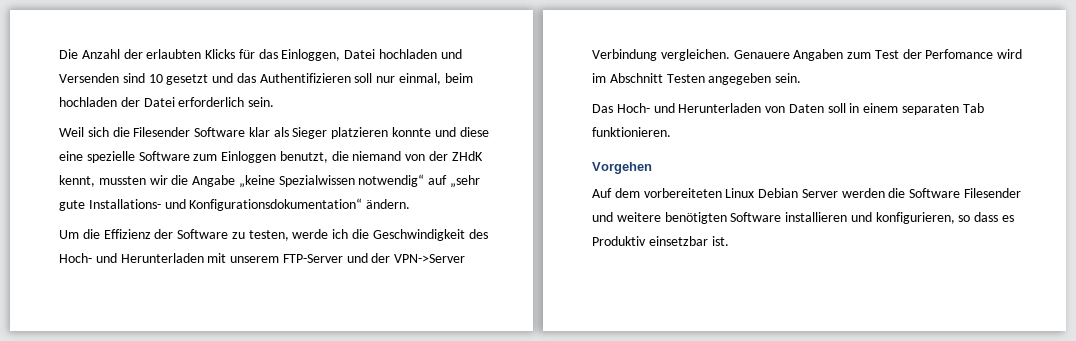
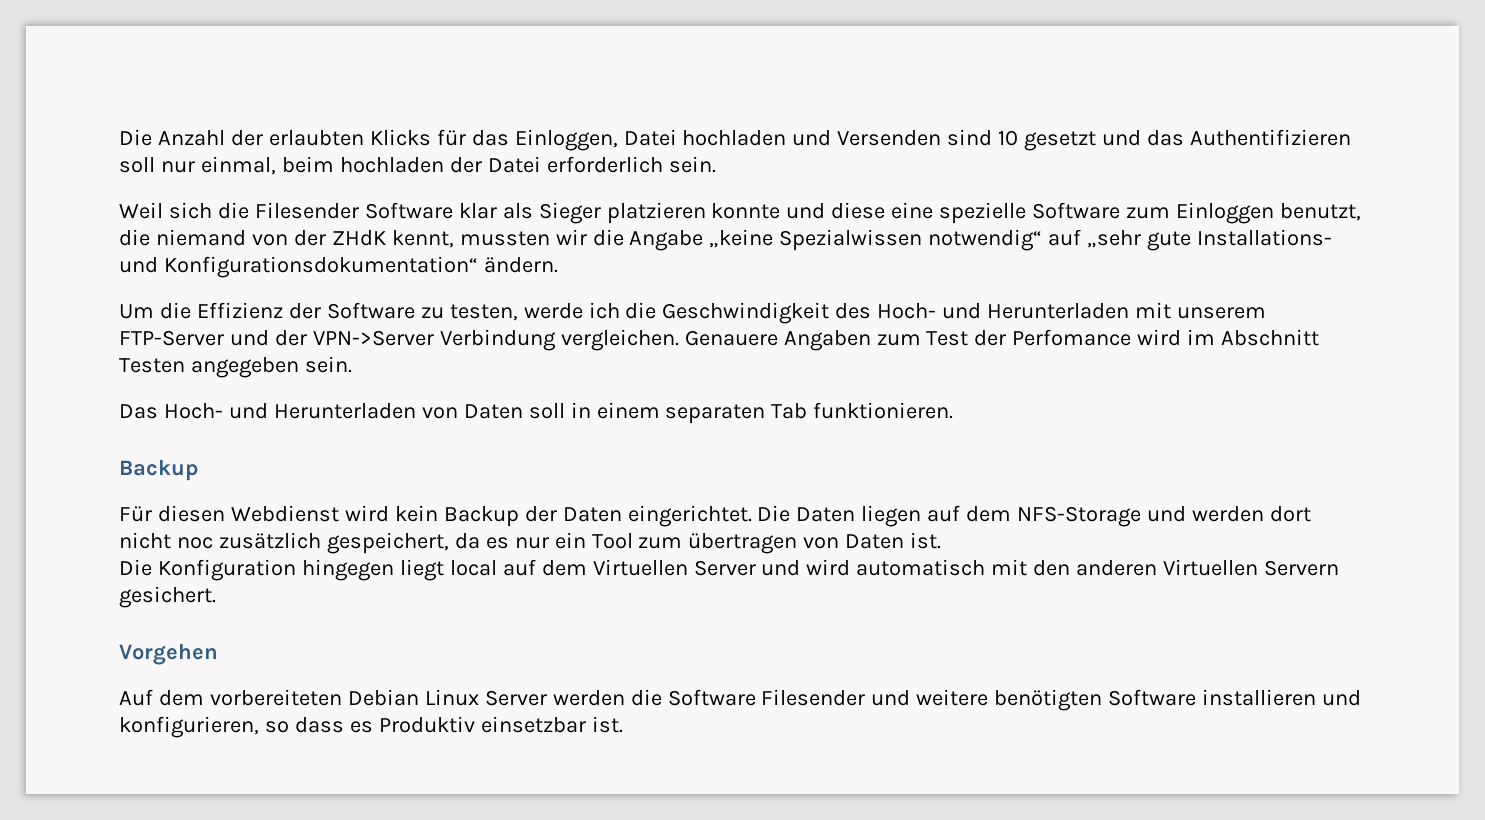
(671, 132) none -> [119,459,198,481] [119,505,1311,527] [119,532,942,554] [119,559,1340,581] [119,586,216,608] // Backup // Für diesen Webdienst wird kein Backup der Daten eingerichtet. Die Daten liegen auf dem NFS-Storage und werden dort nicht noc zusätzlich gespeichert, da es nur ein Tool zum übertragen von Daten ist. // Die Konfiguration hingegen liegt local auf dem Virtuellen Server und wird automatisch mit den anderen Virtuellen Servern gesichert.
[725,188,799,198] Linux Debian -> [347,689,479,706] Debian Linux

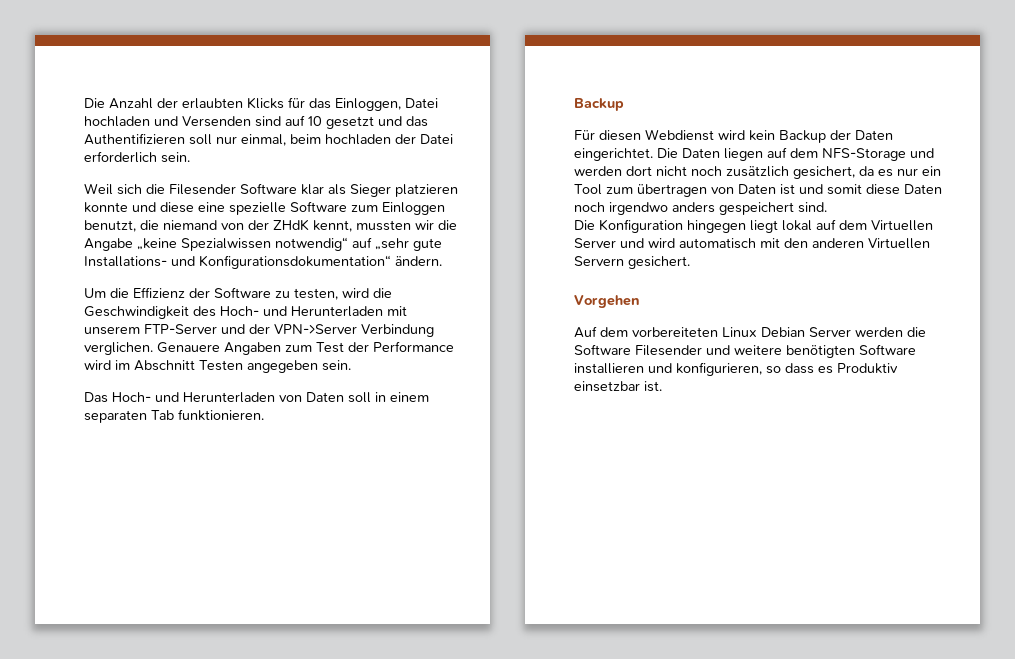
(993, 137) none -> [285,115,305,126] auf
[523,302,620,319] werde ich -> [342,288,369,298] wird
[560,329,679,351] vergleichen. -> [84,342,153,355] verglichen.
[1012,329,1132,346] Perfomance -> [373,341,454,352] Performance
[176,532,449,554] noc zusätzlich gespeichert, -> [691,166,855,179] noch zusätzlich gesichert,
[910,532,942,549] ist. -> [780,184,942,195] [574,202,827,215] ist und somit diese Daten noch irgendwo anders gespeichert sind.
[449,560,497,576] local -> [782,220,812,231] lokal
[347,689,479,706] Debian Linux -> [722,327,805,337] Linux Debian

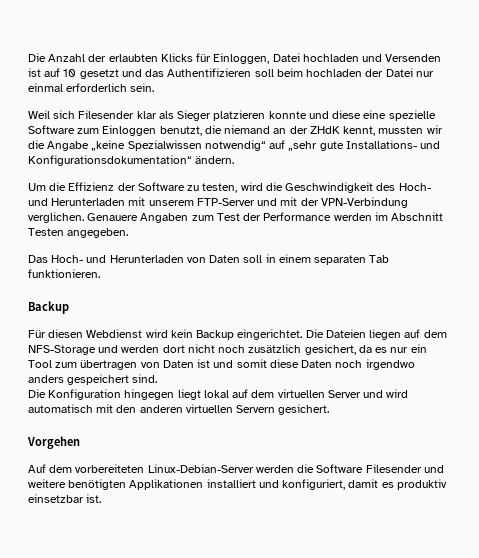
[309,98,331,109] das -> (212, 57) none
[255,116,281,127] sind -> [28,68,41,77] ist
[216,134,286,146] nur einmal, -> (274, 73) none
(453, 139) none -> [415,71,434,77] [28,83,63,92] nur einmal
[146,183,297,195] die Filesender Software -> [78,110,135,119] Filesender
[221,223,244,230] von -> [273,128,287,134] an
[249,324,434,337] der VPN->Server Verbindung -> [280,197,408,208] mit der VPN-Verbindung
[84,360,111,370] wird -> [333,213,372,221] werden
[247,360,351,373] angegeben sein. -> [67,228,129,238] angegeben.
[830,130,893,140] der Daten -> (235, 335) none
[682,148,720,158] Daten -> [325,329,366,338] Dateien
[871,220,933,231] Virtuellen -> [277,389,325,398] virtuellen
[868,238,930,249] Virtuellen -> [185,404,233,413] virtuellen
[722,327,851,337] Linux Debian Server -> [147,464,254,473] Linux-Debian-Server
[859,344,916,355] [574,362,898,376] Software installieren und konfigurieren, so dass es Produktiv -> [129,479,447,490] Applikationen installiert und konfiguriert, damit es produktiv

